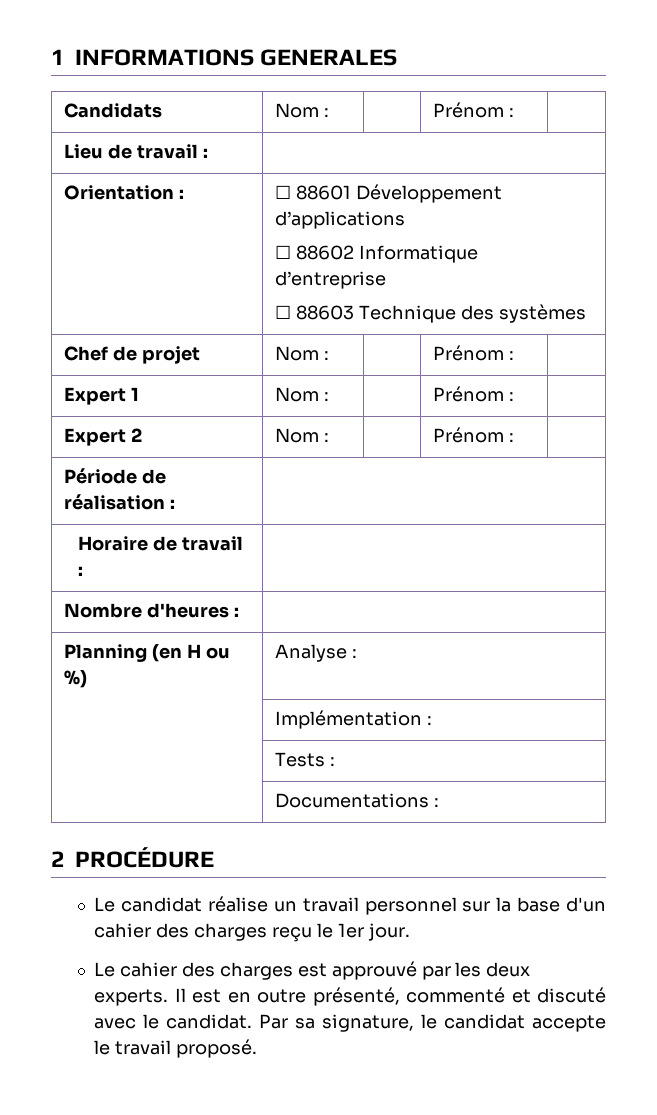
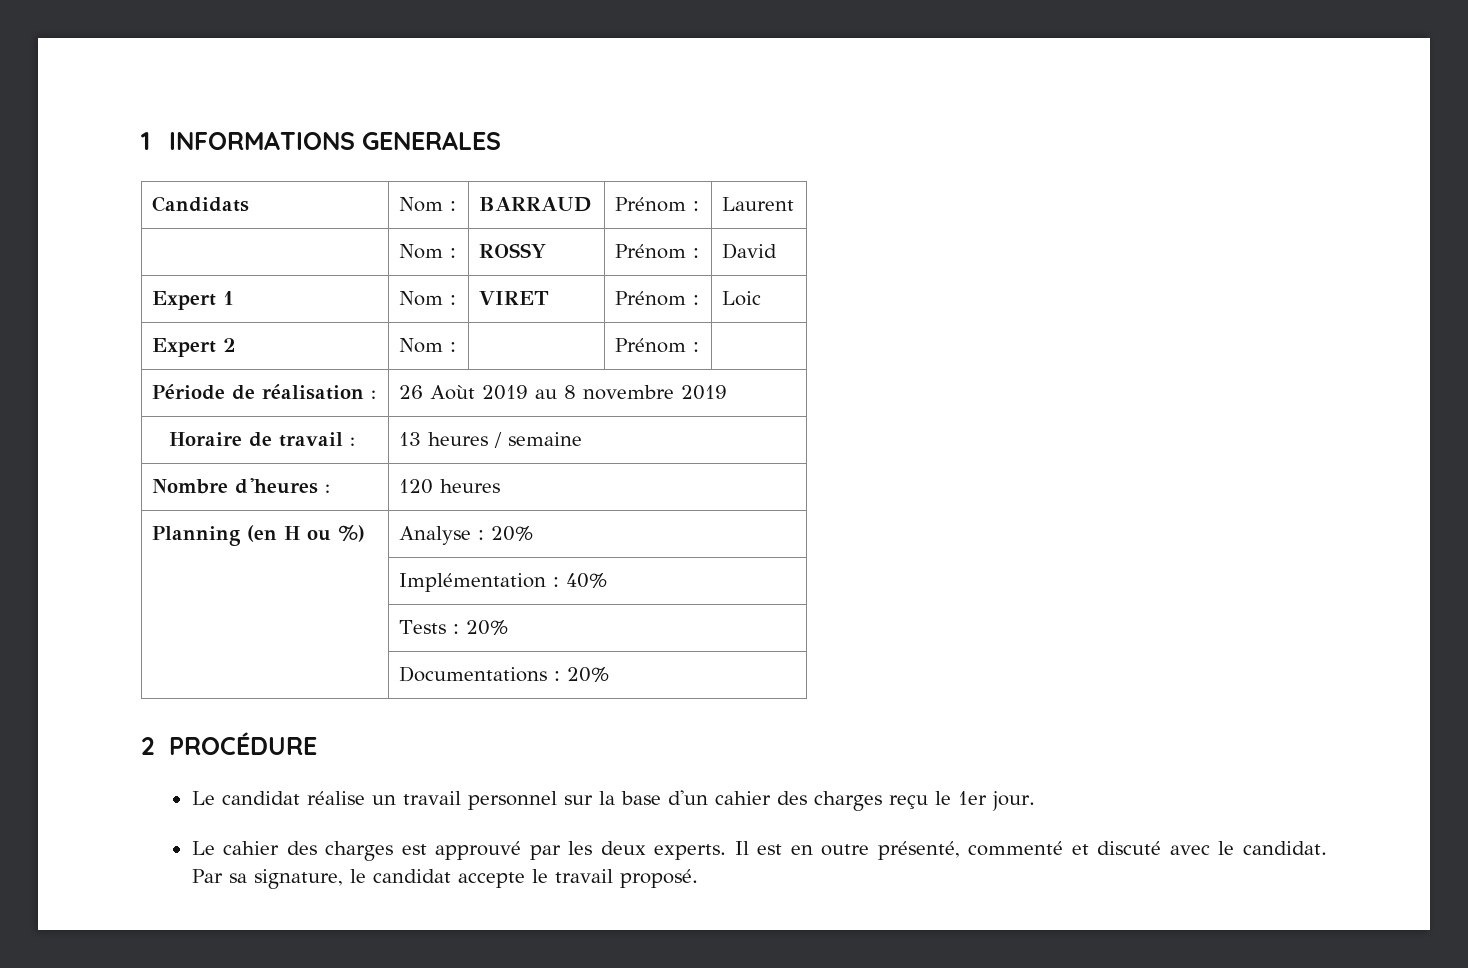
[433,102,515,118] [64,144,208,159] [64,185,185,200] [275,184,503,203] [275,211,406,229] [275,245,479,263] [275,271,387,289] [275,304,586,323] [64,346,201,364] [275,346,330,361] [433,345,515,361] | Prénom : | // Lieu de travail : | // Orientation : | ☐ 88601 Développement d’applications // ☐ 88602 Informatique d’entreprise // ☐ 88603 Technique des systèmes // Chef de projet | Nom : | | Prénom : | -> [478,197,592,212] [614,197,699,212] [721,197,794,211] [398,244,456,259] [478,243,546,258] [614,244,699,259] [721,243,777,259] BARRAUD | Prénom : | Laurent // | Nom : | ROSSY | Prénom : | David
[433,386,515,402] | Prénom : | -> [478,291,549,305] [614,291,699,306] [721,291,761,306] VIRET | Prénom : | Loic
(176, 504) none -> [398,385,727,400] 26 Aoùt 2019 au 8 novembre 2019
(84, 571) none -> [398,432,582,448] 13 heures / semaine
(240, 612) none -> [398,479,500,494] 120 heures
(358, 653) none -> [490,526,533,541] 20%
(433, 720) none -> [565,573,607,588] 40%
(336, 761) none -> [465,620,508,635] 20%
(440, 802) none -> [566,667,609,682] 20%

